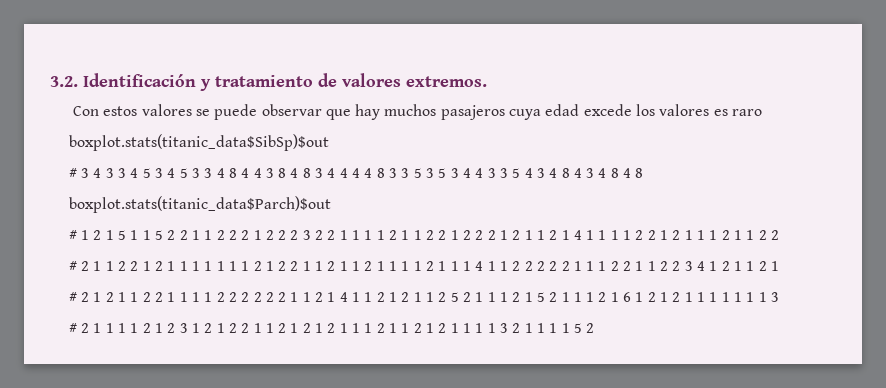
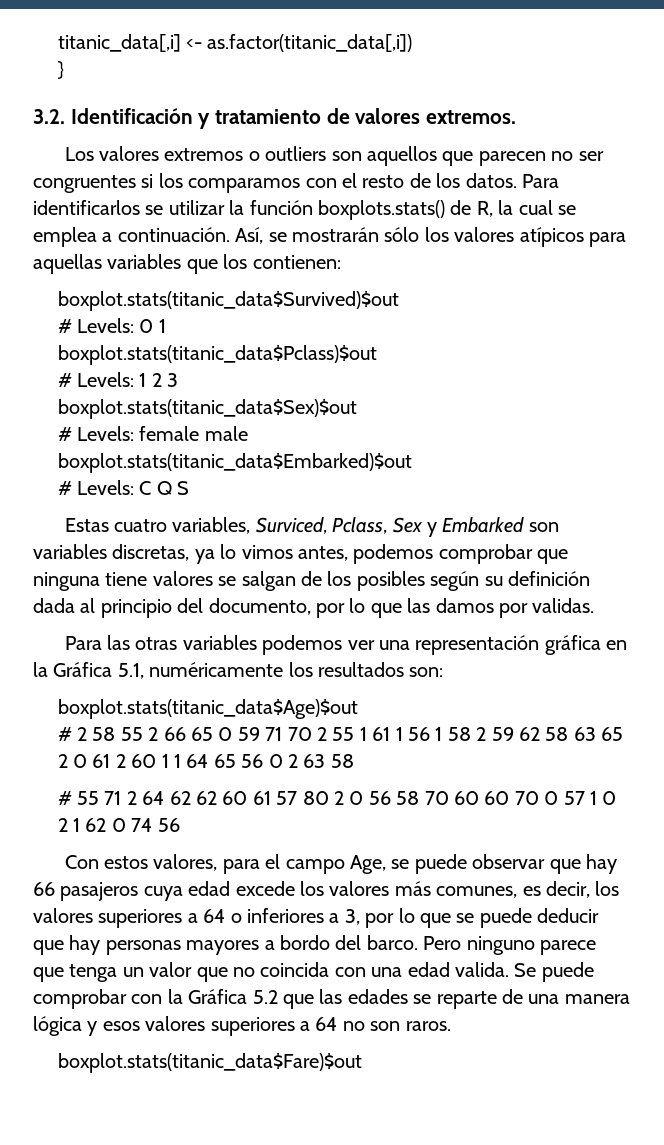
(50, 81) none -> [57,34,413,52] [57,61,64,79] titanic_data[,i] <- as.factor(titanic_data[,i]) // } //
[72,104,192,116] Con estos valores -> [64,146,604,166] [33,173,559,193] [33,200,576,220] [33,227,626,247] [33,254,341,274] [57,291,399,311] [57,318,166,333] [57,345,377,365] [57,372,179,387] [57,399,357,419] [57,426,248,441] [57,453,412,473] [57,480,190,495] [64,517,559,537] [33,544,569,564] [33,571,590,591] [33,598,595,618] [64,635,628,655] [33,662,444,679] [57,699,358,719] [57,727,624,741] [57,754,354,768] [57,791,617,805] [57,818,180,832] [64,854,387,874] Los valores extremos o outliers son aquellos que parecen no ser congruentes si los comparamos con el resto de los datos. Para identificarlos se utilizar la función boxplots.stats() de R, la cual se emplea a continuación. Así, se mostrarán sólo los valores atípicos para aquellas variables que los contienen: // boxplot.stats(titanic_data$Survived)$out // # Levels: 0 1 // boxplot.stats(titanic_data$Pclass)$out // # Levels: 1 2 3 // boxplot.stats(titanic_data$Sex)$out // # Levels: female male // boxplot.stats(titanic_data$Embarked)$out // # Levels: C Q S // Estas cuatro variables, Surviced, Pclass, Sex y Embarked son variables discretas, ya lo vimos antes, podemos comprobar que ninguna tiene valores se salgan de los posibles según su definición dada al principio del documento, por lo que las damos por validas. // Para las otras variables podemos ver una representación gráfica en la Gráfica 5.1, numéricamente los resultados son: // boxplot.stats(titanic_data$Age)$out // # 2 58 55 2 66 65 0 59 71 70 2 55 1 61 1 56 1 58 2 59 62 58 63 65 2 0 61 2 60 1 1 64 65 56 0 2 63 58 // # 55 71 2 64 62 62 60 61 57 80 2 0 56 58 70 60 60 70 0 57 1 0 2 1 62 0 74 56 // Con estos valores, para el campo Age,
[384,104,437,116] muchos -> [33,882,55,896] 66
[713,109,763,116] [68,134,329,151] [68,168,644,178] [68,196,331,213] [68,230,779,240] [68,261,779,271] [68,292,779,302] [68,323,595,333] es raro // boxplot.stats(titanic_data$SibSp)$out // # 3 4 3 3 4 5 3 4 5 3 3 4 8 4 4 3 8 4 8 3 4 4 4 4 8 3 3 5 3 5 3 4 4 3 3 5 4 3 4 8 4 3 4 8 4 8 // boxplot.stats(titanic_data$Parch)$out // # 1 2 1 5 1 1 5 2 2 1 1 2 2 2 1 2 2 2 3 2 2 1 1 1 1 2 1 1 2 2 1 2 2 2 1 2 1 1 2 1 4 1 1 1 1 2 2 1 2 1 1 1 2 1 1 2 2 // # 2 1 1 2 2 1 2 1 1 1 1 1 1 1 2 1 2 2 1 1 2 1 1 2 1 1 1 1 2 1 1 1 4 1 1 2 2 2 2 2 1 1 1 2 2 1 1 2 2 3 4 1 2 1 1 2 1 // # 2 1 2 1 1 2 2 1 1 1 1 2 2 2 2 2 2 1 1 2 1 4 1 1 2 1 2 1 1 2 5 2 1 1 1 2 1 5 2 1 1 1 2 1 6 1 2 1 2 1 1 1 1 1 1 1 3 // # 2 1 1 1 1 2 1 2 3 1 2 1 2 2 1 1 2 1 2 1 2 1 1 1 2 1 1 2 1 2 1 1 1 1 3 2 1 1 1 1 5 2 -> [394,881,620,898] [33,908,600,928] [33,935,596,955] [33,962,594,982] [33,989,630,1009] [33,1016,451,1036] [57,1053,362,1073] más comunes, es decir, los valores superiores a 64 o inferiores a 3, por lo que se puede deducir que hay personas mayores a bordo del barco. Pero ninguno parece que tenga un valor que no coincida con una edad valida. Se puede comprobar con la Gráfica 5.2 que las edades se reparte de una manera lógica y esos valores superiores a 64 no son raros. // boxplot.stats(titanic_data$Fare)$out

